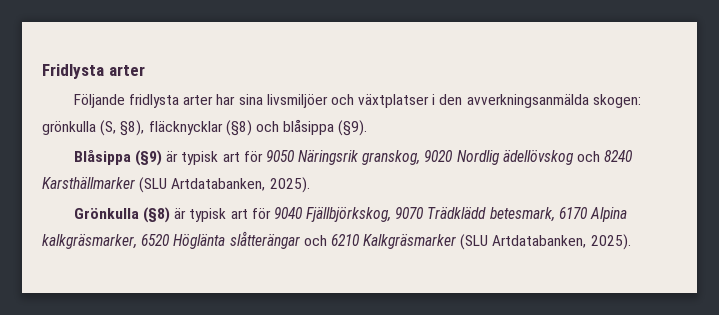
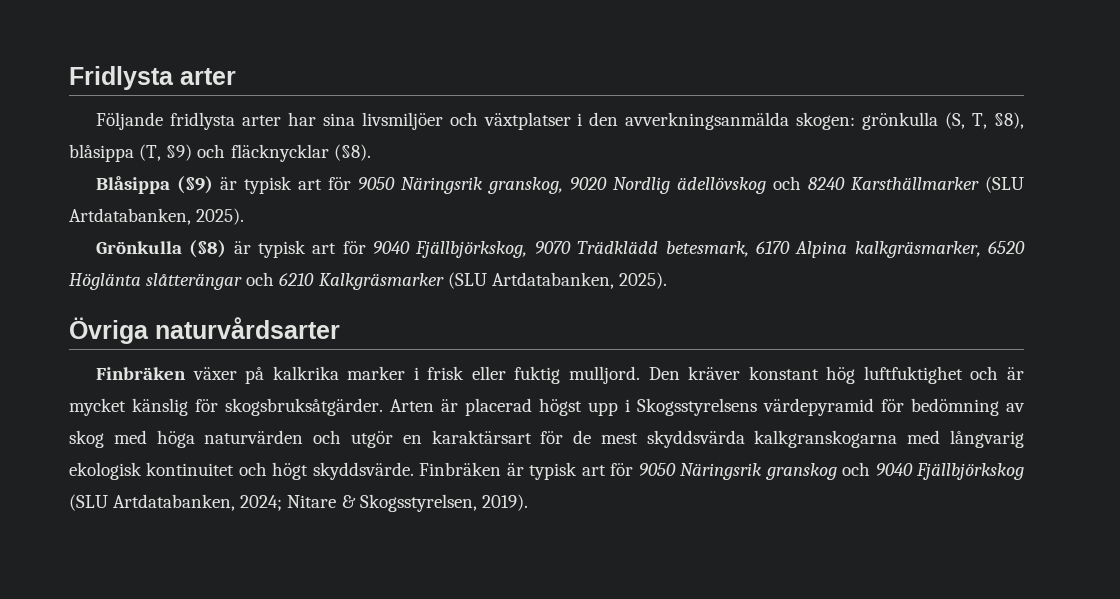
[120,119,368,136] §8), fläcknycklar (§8) och blåsippa (§9). -> [972,112,1025,129] [69,144,371,162] T, §8), blåsippa (T, §9) och fläcknycklar (§8).
(631, 242) none -> [69,317,340,344] [95,366,1024,384] [69,398,1025,416] [69,430,1024,448] [69,462,1024,480] [69,494,528,512] // Övriga naturvårdsarter // Finbräken växer på kalkrika marker i frisk eller fuktig mulljord. Den kräver konstant hög luftfuktighet och är mycket känslig för skogsbruksåtgärder. Arten är placerad högst upp i Skogsstyrelsens värdepyramid för bedömning av skog med höga naturvärden och utgör en karaktärsart för de mest skyddsvärda kalkgranskogarna med långvarig ekologisk kontinuitet och högt skyddsvärde. Finbräken är typisk art för 9050 Näringsrik granskog och 9040 Fjällbjörkskog (SLU Artdatabanken, 2024; Nitare & Skogsstyrelsen, 2019).

